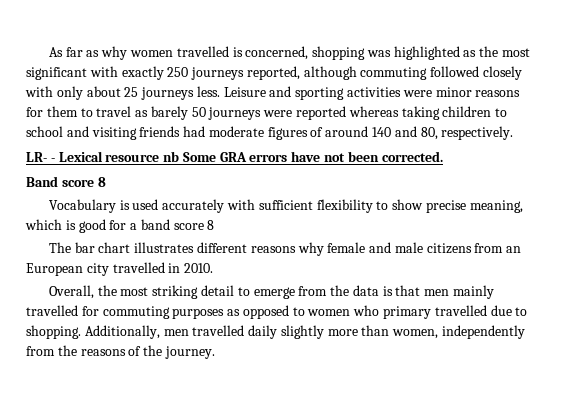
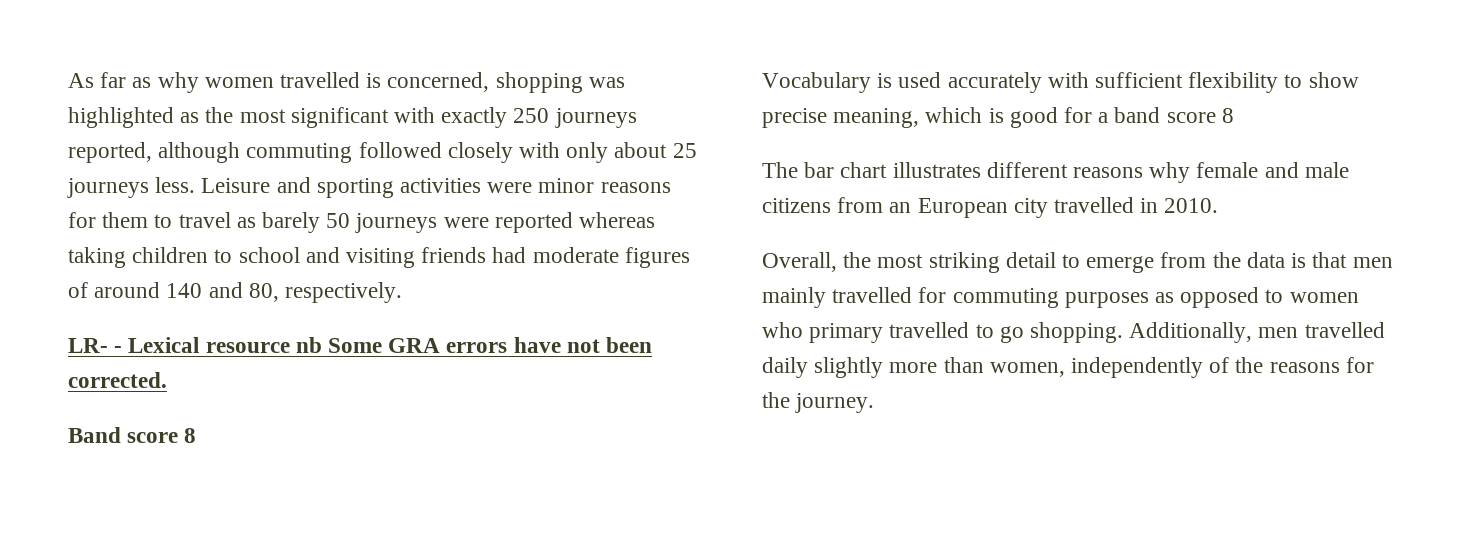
[490,305,528,316] due to -> [975,324,1024,343] to go
[26,346,55,356] from -> [1209,357,1230,373] of
[128,346,142,356] of -> [1345,357,1374,373] for

